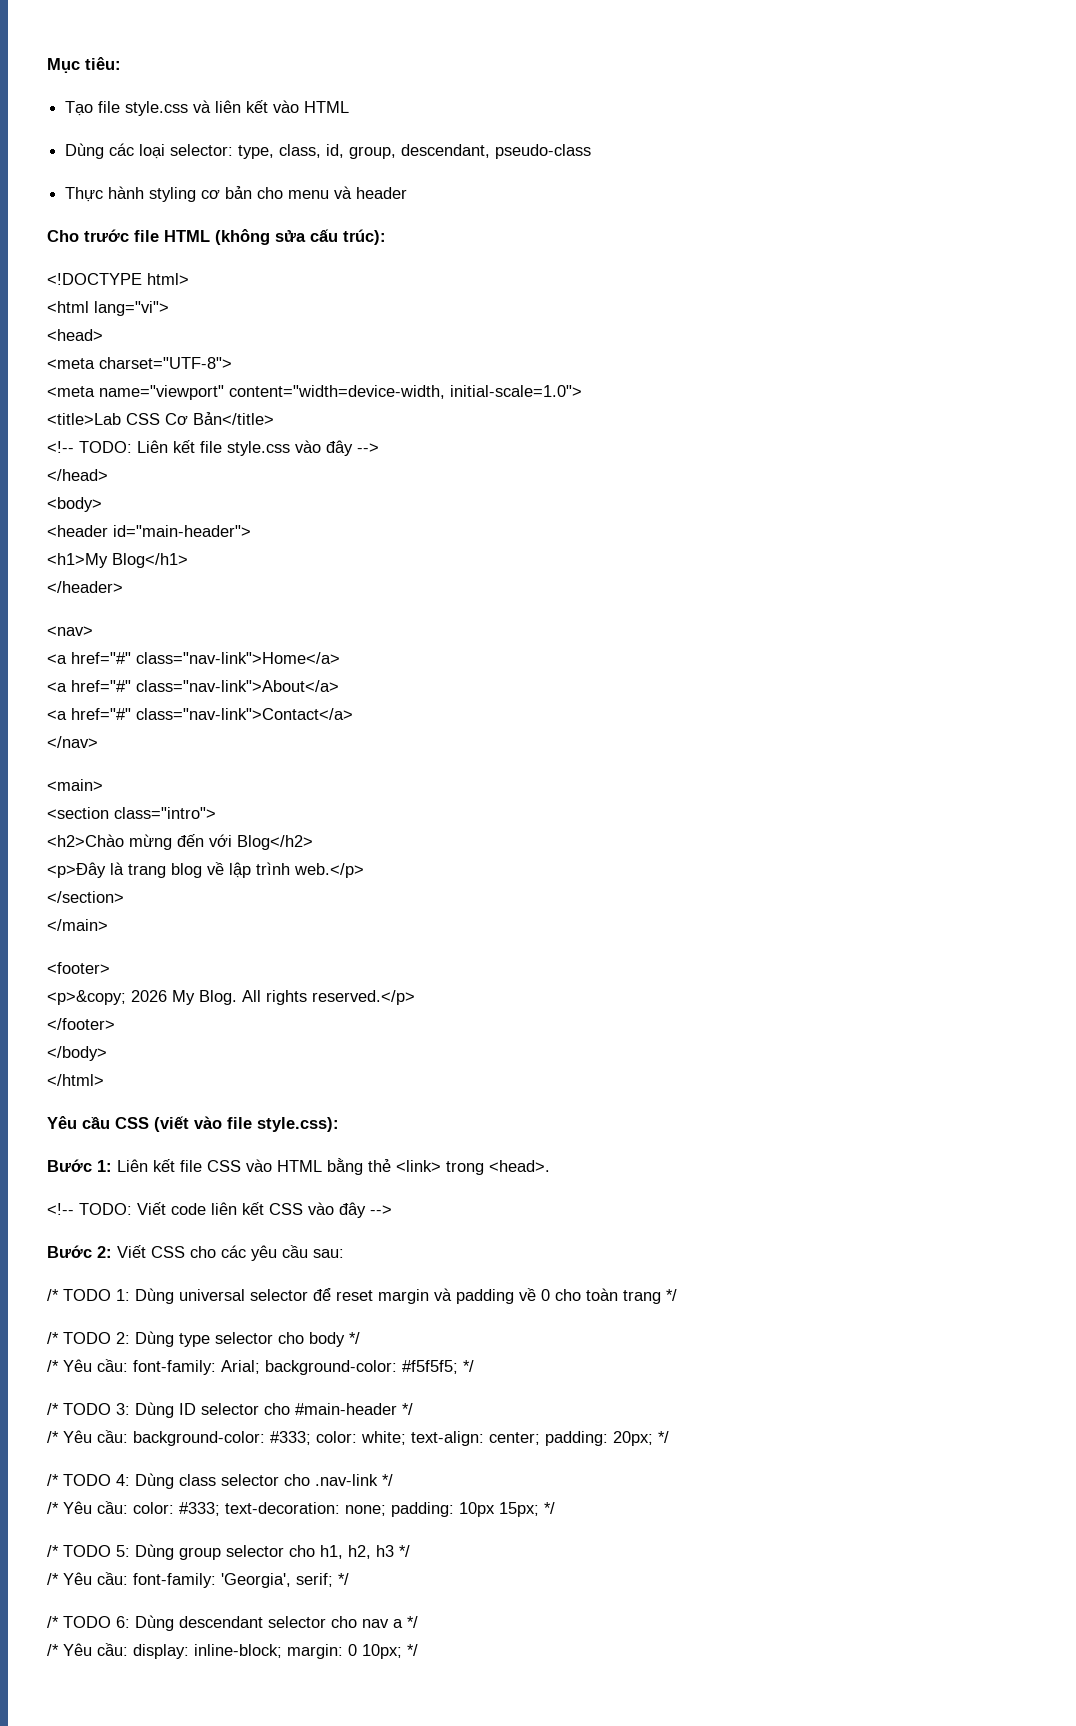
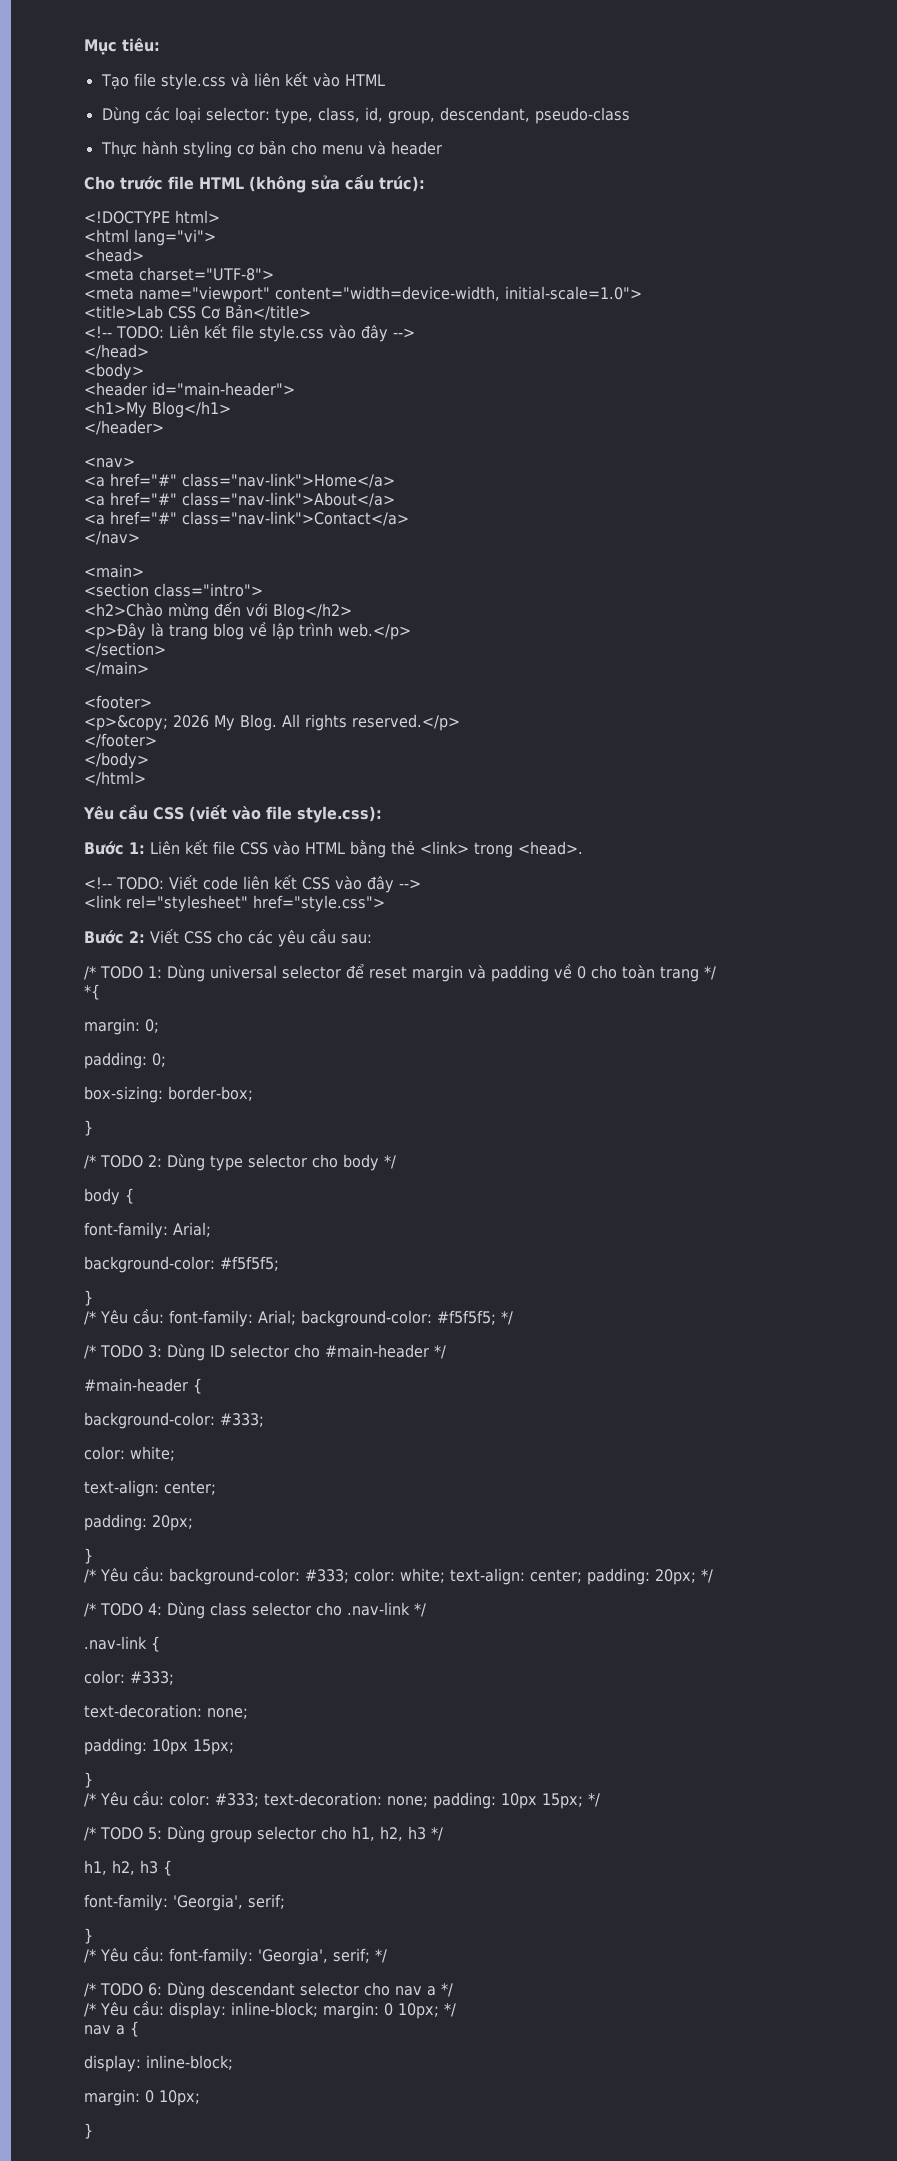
(392, 1210) none -> [84,895,385,912] // <link rel="stylesheet" href="style.css">
(677, 1295) none -> [84,984,100,1000] [84,1018,159,1035] [84,1052,166,1069] [84,1086,253,1103] [84,1120,93,1136] // *{ // margin: 0; // padding: 0; // box-sizing: border-box; // }
(360, 1338) none -> [84,1188,134,1205] [84,1222,211,1239] [84,1256,279,1273] [84,1290,93,1306] // body { // font-family: Arial; // background-color: #f5f5f5; // }
(413, 1409) none -> [84,1378,202,1394] [84,1412,264,1429] [84,1446,175,1461] [84,1480,216,1497] [84,1514,193,1531] [84,1548,93,1564] // #main-header { // background-color: #333; // color: white; // text-align: center; // padding: 20px; // }
(393, 1480) none -> [84,1636,160,1652] [84,1670,174,1685] [84,1704,248,1719] [84,1738,234,1755] [84,1772,93,1788] // .nav-link { // color: #333; // text-decoration: none; // padding: 10px 15px; // }
(410, 1551) none -> [84,1860,172,1876] [84,1894,285,1911] [84,1928,93,1944] // h1, h2, h3 { // font-family: 'Georgia', serif; // }
(418, 1650) none -> [84,2021,139,2037] [84,2055,233,2072] [84,2089,200,2106] [84,2123,93,2139] // nav a { // display: inline-block; // margin: 0 10px; // }

